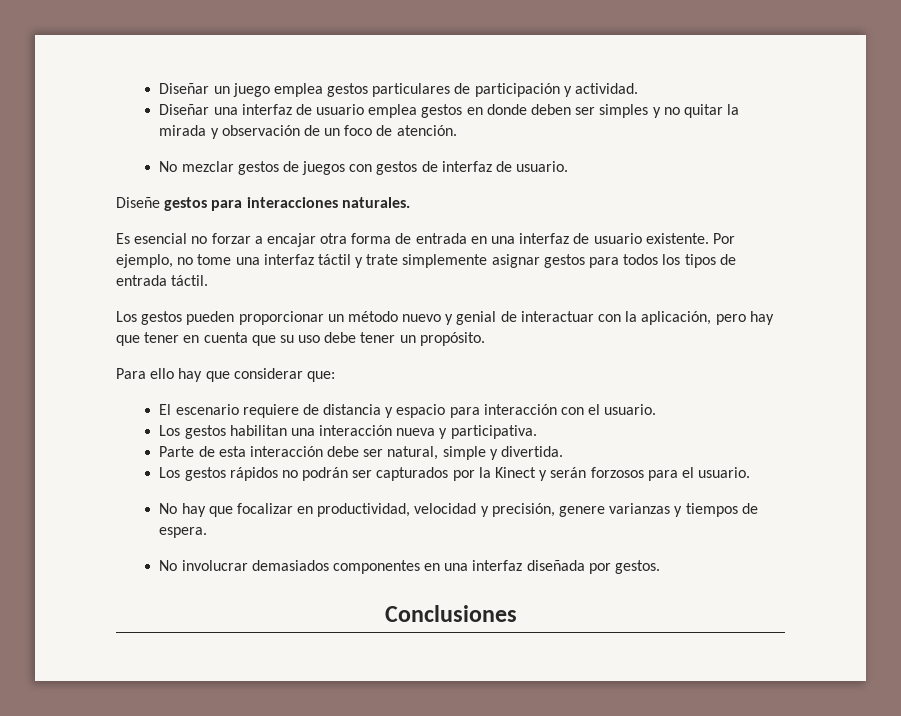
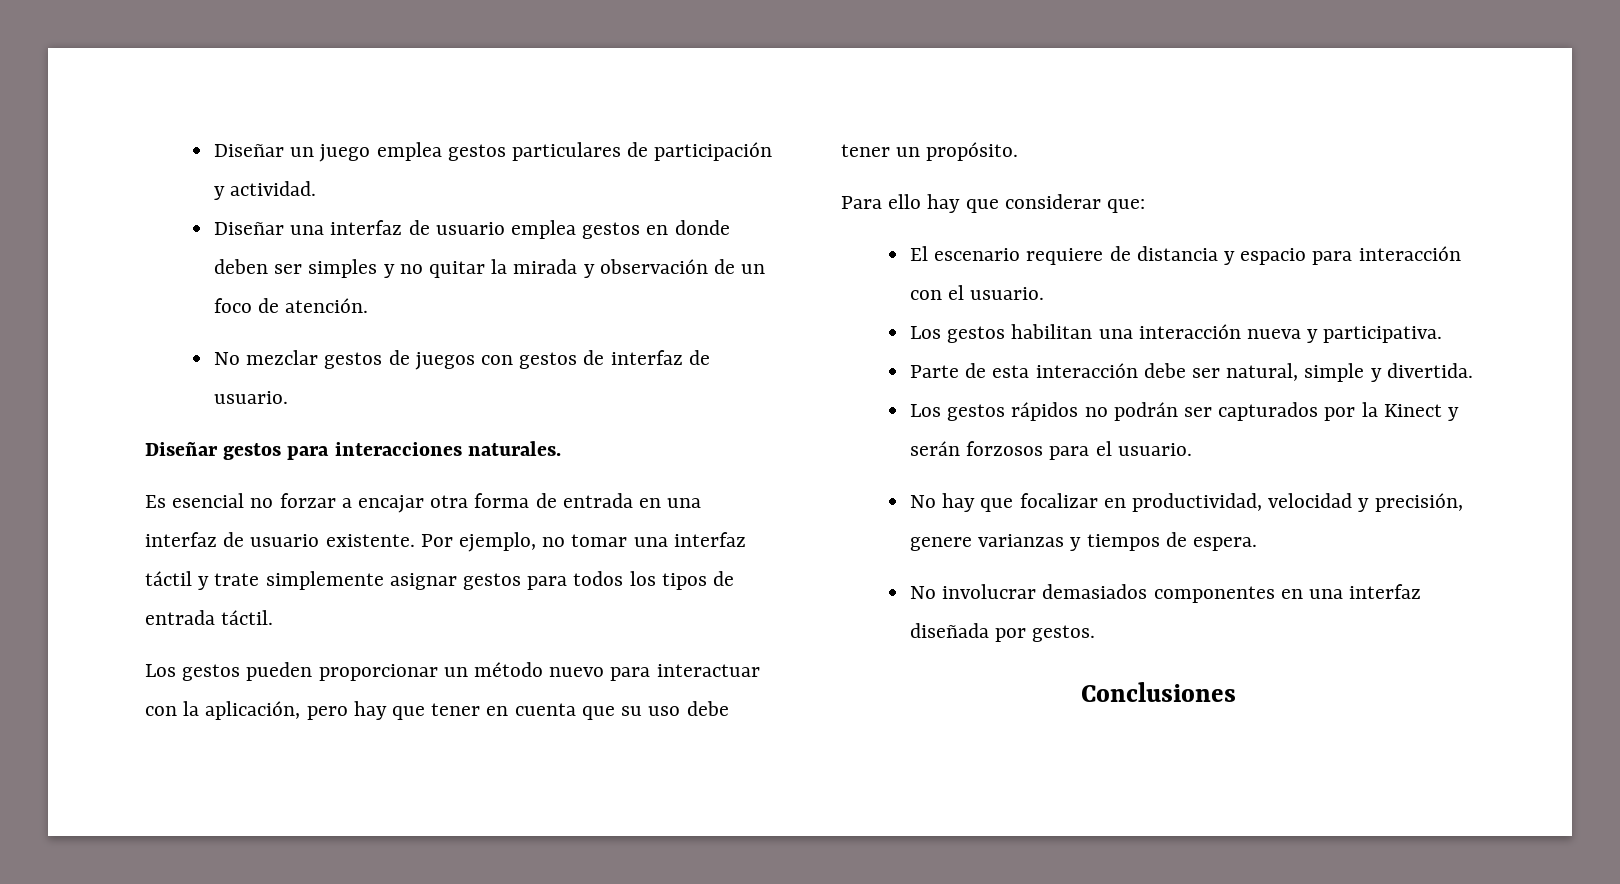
[116,197,160,208] Diseñe -> [145,442,218,456] Diseñar
[197,254,232,265] tome -> [571,534,628,547] tomar
[445,311,517,325] y genial de -> [610,667,651,681] para

